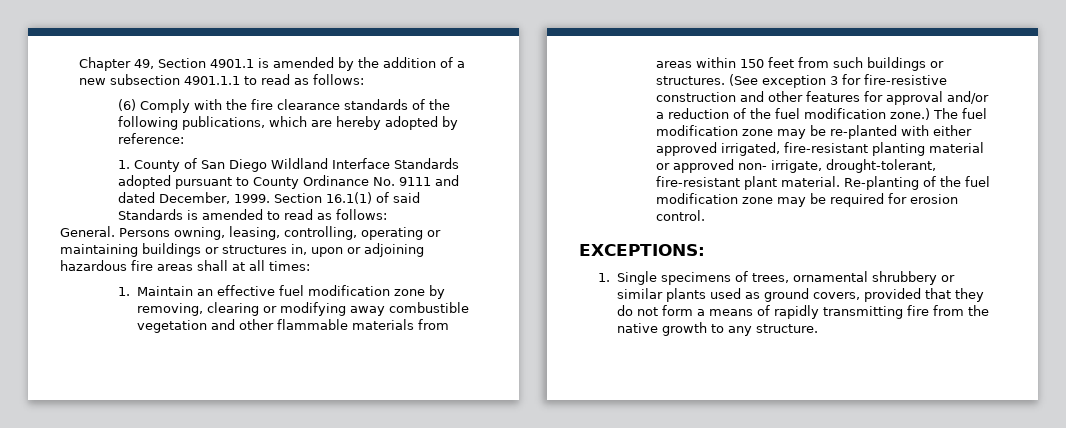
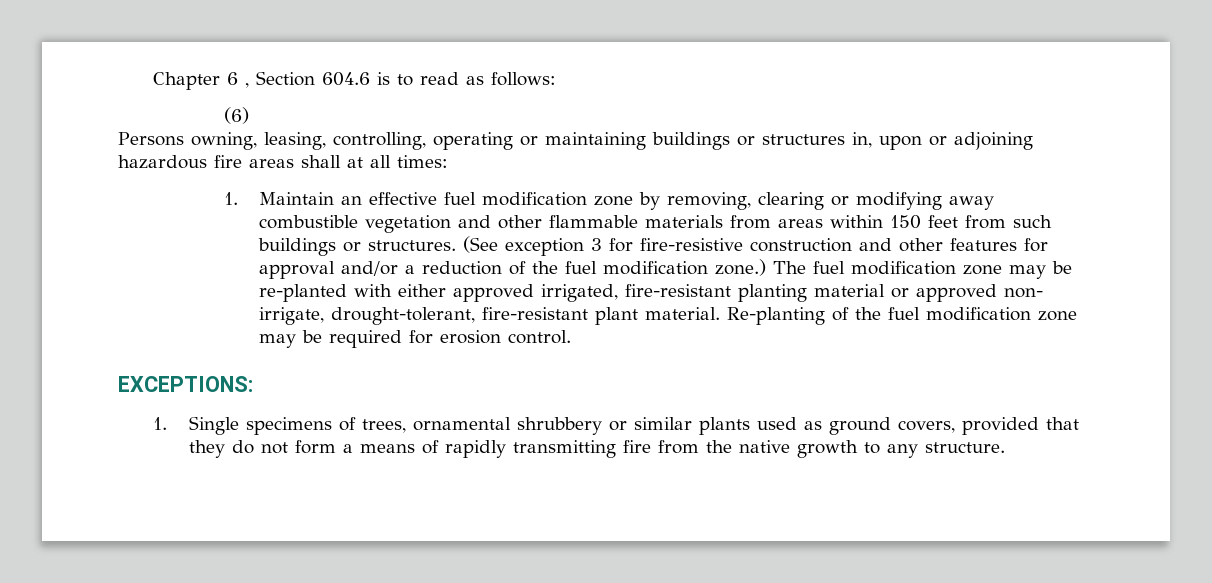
[134,57,466,71] [79,74,241,85] 49, Section 4901.1 is amended by the addition of a new subsection 4901.1.1 -> [227,71,391,88] 6 , Section 604.6 is
[139,99,450,113] [117,116,458,130] [117,133,184,144] [117,158,459,172] [117,175,459,189] [117,192,420,204] [117,209,387,220] [60,226,115,237] Comply with the fire clearance standards of the following publications, which are hereby adopted by reference: // 1. County of San Diego Wildland Interface Standards adopted pursuant to County Ordinance No. 9111 and dated December, 1999. Section 16.1(1) of said Standards is amended to read as follows: // General. -> (250, 115) //

